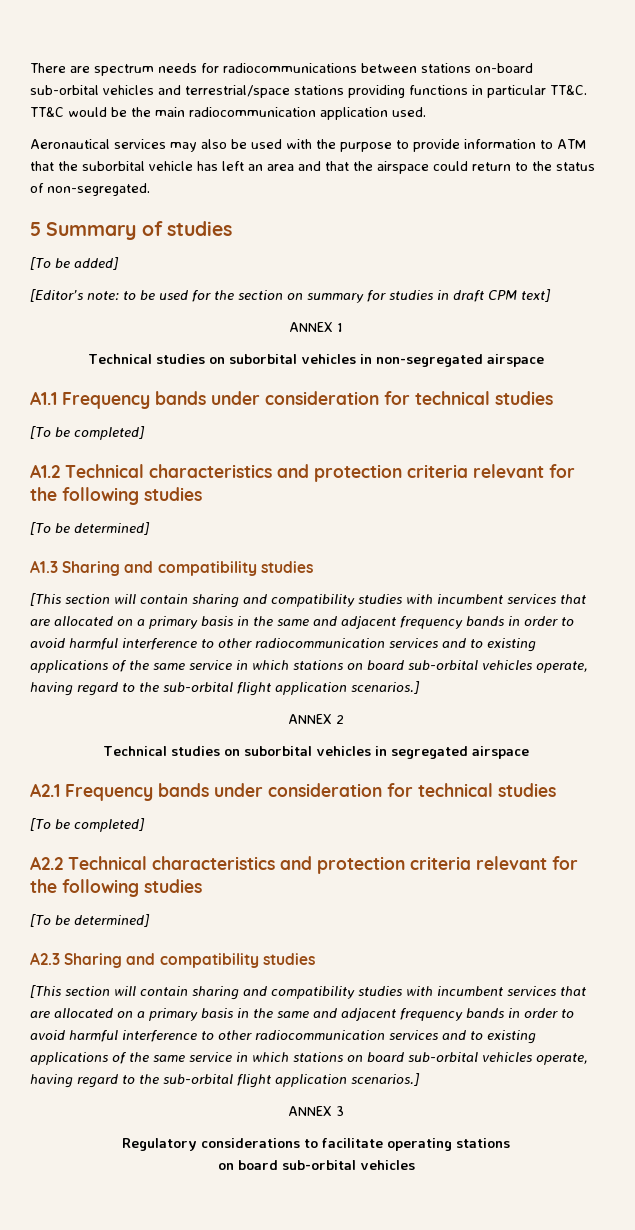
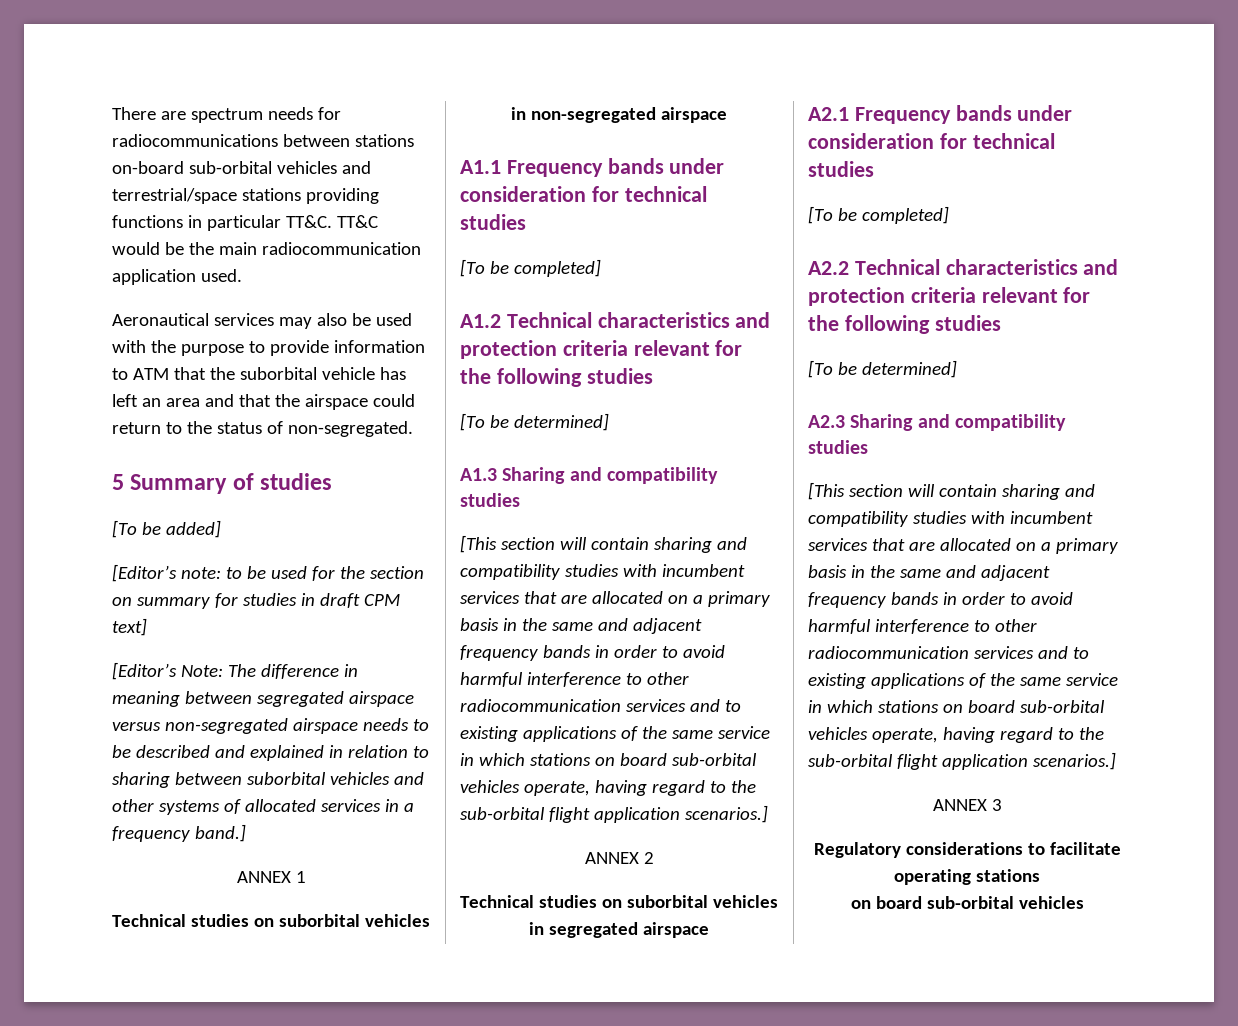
(551, 295) none -> [112,662,358,680] [112,691,414,707] [112,718,429,734] [112,745,429,761] [112,772,424,788] [112,799,414,815] [112,824,246,842] // [Editor’s Note: The difference in meaning between segregated airspace versus non-segregated airspace needs to be described and explained in relation to sharing between suborbital vehicles and other systems of allocated services in a frequency band.]

